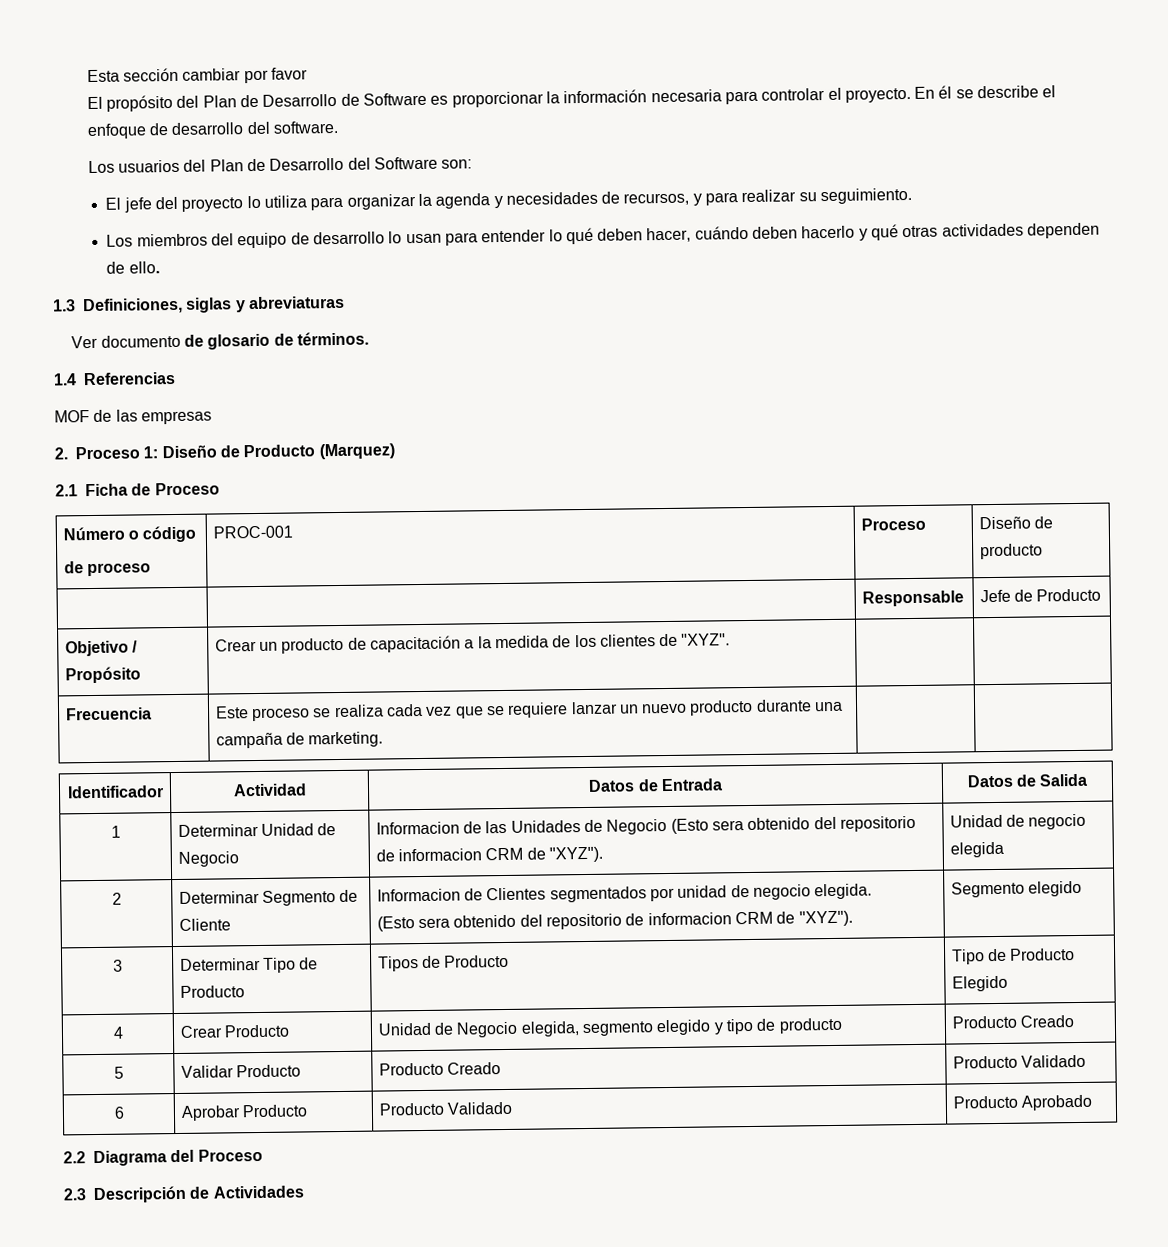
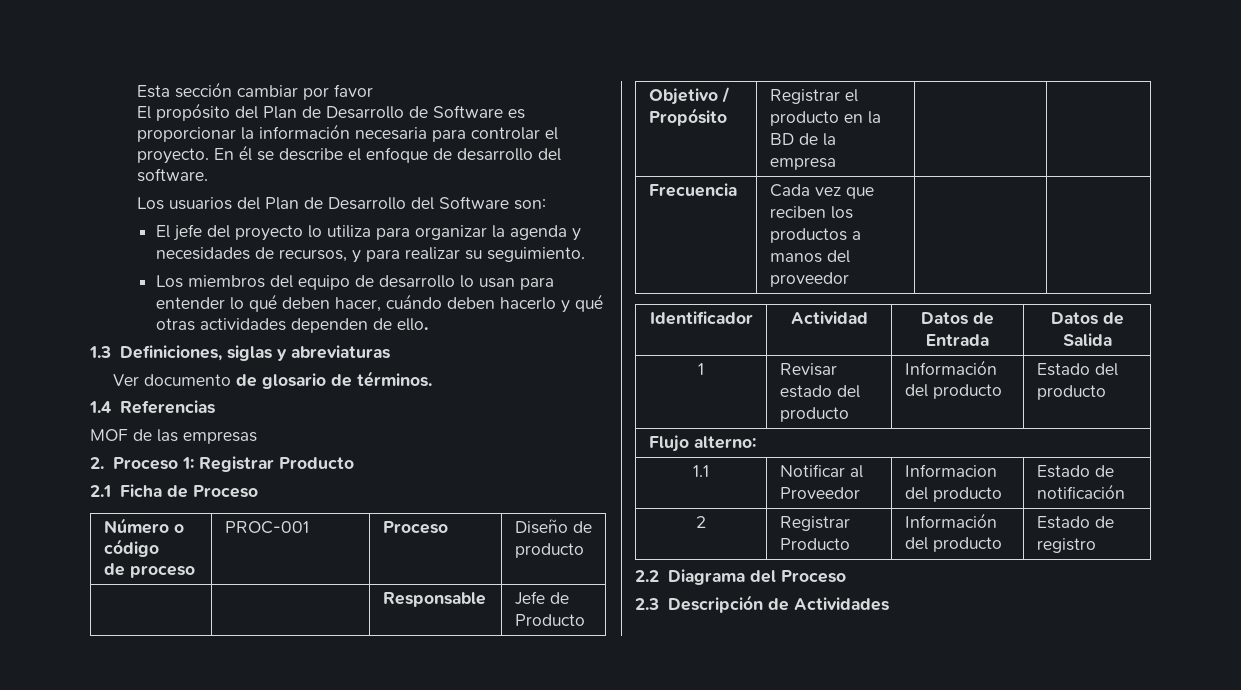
[161,443,395,460] Diseño de Producto (Marquez) -> [199,456,355,472] Registrar Producto
[214,633,731,654] [64,707,152,721] [214,699,844,722] [215,731,384,749] Crear un producto de capacitación a la medida de los clientes de "XYZ". | | // Frecuencia | Este proceso se realiza cada vez que se requiere lanzar un nuevo producto durante una campaña de marketing. -> [769,89,858,104] [769,111,881,126] [769,133,836,146] [769,157,836,170] [648,183,737,197] [769,184,874,199] [769,206,853,219] [769,228,861,243] [769,250,850,263] [769,272,849,287] Registrar el producto en la BD de la empresa | | // Frecuencia | Cada vez que reciben los productos a manos del proveedor
[177,823,337,837] [177,851,239,867] [375,815,916,835] [375,846,603,863] [949,813,1087,830] [949,841,1004,858] [111,892,122,905] [178,889,359,906] [178,918,231,931] [376,883,873,903] [376,910,853,932] [950,880,1082,898] [112,959,123,972] [179,957,319,973] [179,985,245,998] [377,954,510,972] [951,948,1076,965] [951,975,1008,992] [112,1026,124,1039] [179,1024,290,1038] [377,1017,843,1038] [951,1015,1074,1029] [113,1066,124,1079] [180,1064,301,1078] [378,1062,501,1076] [952,1054,1086,1069] [113,1106,125,1119] [180,1104,308,1121] [378,1101,512,1116] [952,1094,1092,1111] Determinar Unidad de Negocio | Informacion de las Unidades de Negocio (Esto sera obtenido del repositorio de informacion CRM de "XYZ"). | Unidad de negocio elegida // 2 | Determinar Segmento de Cliente | Informacion de Clientes segmentados por unidad de negocio elegida. // (Esto sera obtenido del repositorio de informacion CRM de "XYZ"). | Segmento elegido // 3 | Determinar Tipo de Producto | Tipos de Producto | Tipo de Producto Elegido // 4 | Crear Producto | Unidad de Negocio elegida, segmento elegido y tipo de producto | Producto Creado // 5 | Validar Producto | Producto Creado | Producto Validado // 6 | Aprobar Producto | Producto Validado | Producto Aprobado -> [779,363,837,376] [779,385,860,398] [779,407,849,422] [904,360,997,375] [904,384,1002,399] [1036,363,1118,376] [1036,385,1106,400] [648,435,756,452] [693,465,709,477] [779,464,863,478] [779,487,860,499] [904,464,997,477] [904,487,1002,502] [1036,465,1114,478] [1036,484,1125,499] [696,516,706,528] [779,516,850,531] [779,538,850,550] [904,513,997,528] [904,537,1002,552] [1036,516,1114,529] [1036,538,1096,553] Revisar estado del producto | Información del producto | Estado del producto // Flujo alterno: // 1.1 | Notificar al Proveedor | Informacion del producto | Estado de notificación // 2 | Registrar Producto | Información del producto | Estado de registro

